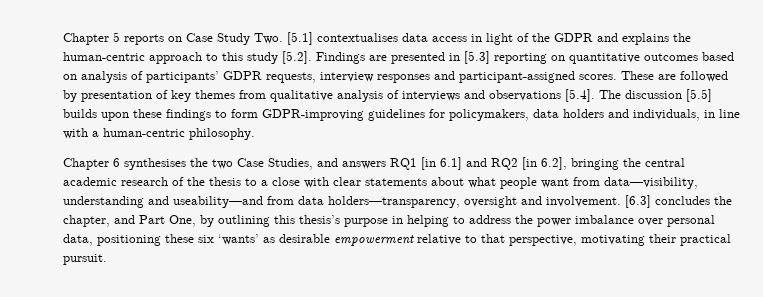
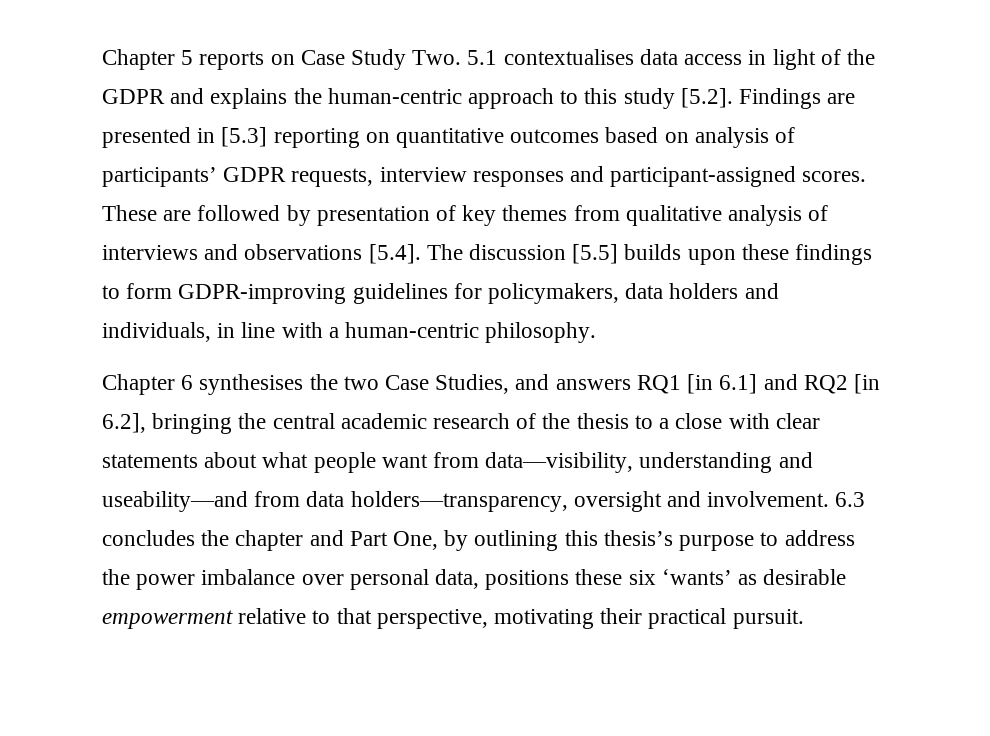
[287,32,313,45] [5.1] -> [467,50,498,65] 5.1
[625,195,651,208] [6.3] -> [835,492,866,507] 6.3
[63,215,110,227] chapter, -> [235,530,304,551] chapter
[392,215,449,227] in helping -> (755, 543) none
[97,235,161,246] positioning -> [485,570,570,590] positions

